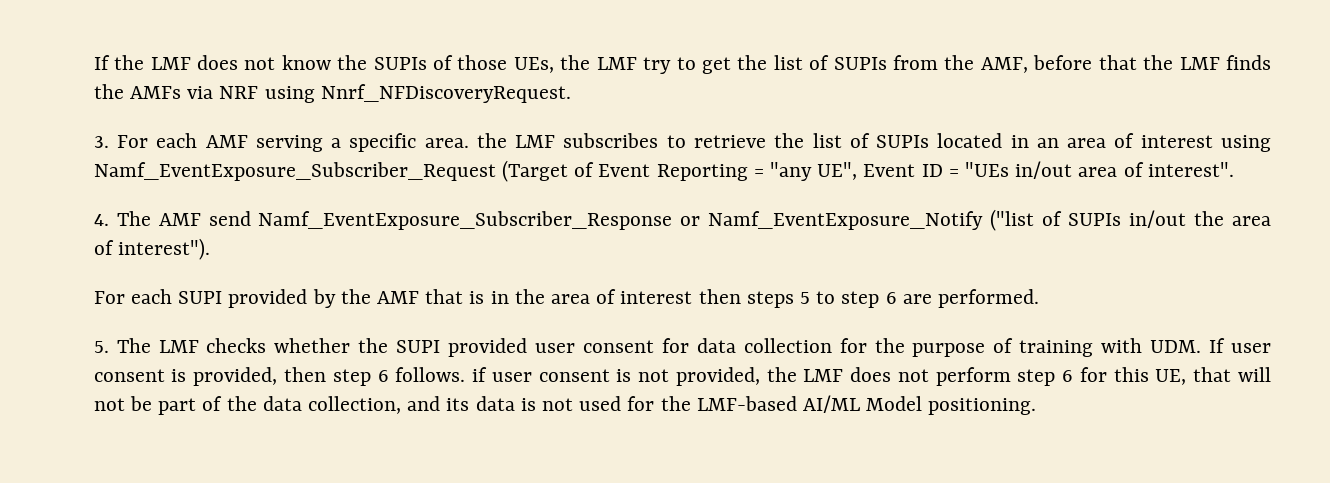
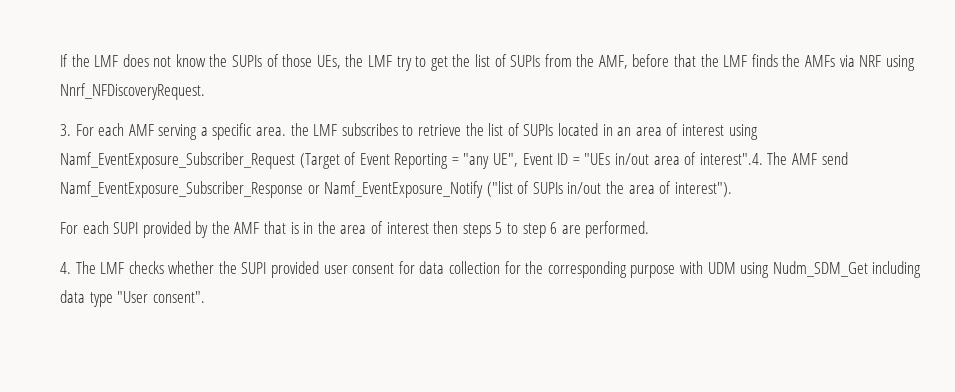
[1147,162,1234,177] [93,214,109,226] interest". // 4. -> [699,153,763,165] interest".4.
[93,341,109,353] 5. -> [59,262,71,274] 4.
[912,338,1271,357] [93,367,1271,386] [93,395,1037,415] purpose of training with UDM. If user consent is provided, then step 6 follows. if user consent is not provided, the LMF does not perform step 6 for this UE, that will not be part of the data collection, and its data is not used for the LMF-based AI/ML Model positioning. -> [547,261,922,278] [59,290,205,307] corresponding purpose with UDM using Nudm_SDM_Get including data type "User consent".

